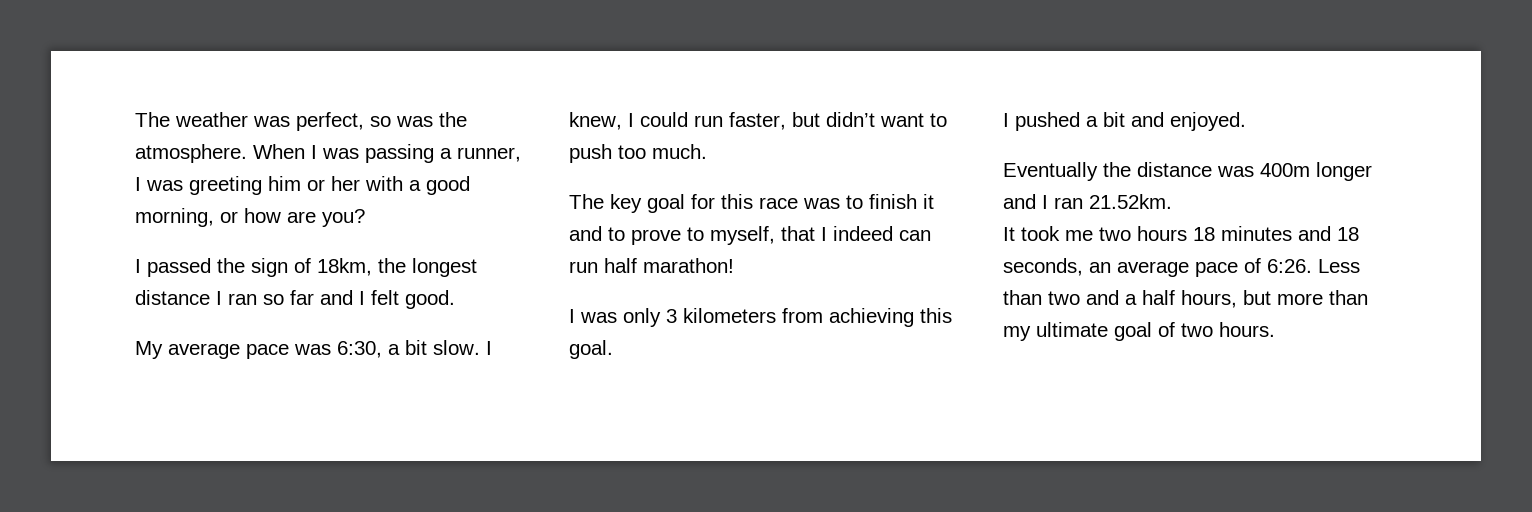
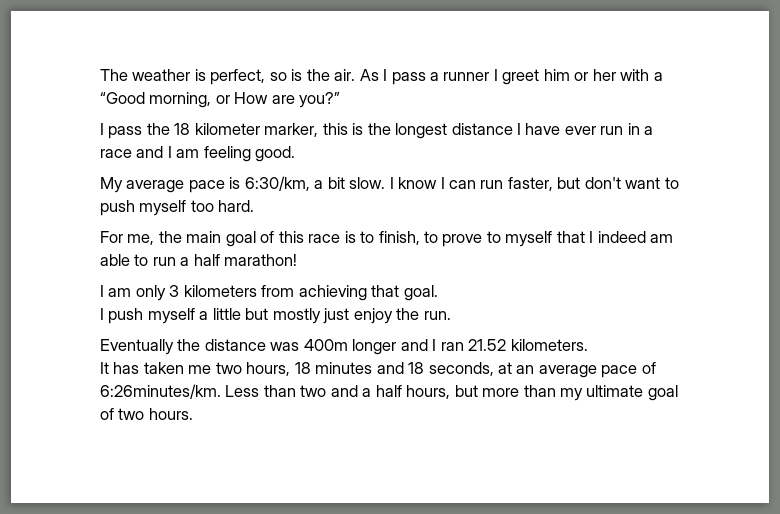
[253,116,290,127] was -> [194,69,206,81] is
[396,112,467,127] [135,144,521,163] [135,176,262,195] was the atmosphere. When I was passing a runner, I was greeting -> [291,69,540,85] is the air. As I pass a runner I greet
[426,176,470,195] good -> [100,92,145,104] “Good
[244,208,365,227] [135,258,477,277] [135,290,399,305] how are you? // I passed the sign of 18km, the longest distance I ran so far and I felt -> [234,92,341,108] [100,123,654,139] [100,146,251,162] How are you?” // I pass the 18 kilometer marker, this is the longest distance I have ever run in a race and I am feeling
[294,341,382,358] was 6:30, -> [229,176,310,191] is 6:30/km,
[569,112,688,130] knew, I could -> [398,177,477,189] know I can
[826,112,875,127] didn’t -> [584,177,621,189] don't
[618,144,707,159] [569,194,934,213] [569,226,602,241] too much. // The key goal for this race was to finish it and -> [139,200,255,216] [100,231,420,247] myself too hard. // For me, the main goal of this race is to finish,
[710,226,775,245] myself, -> [505,231,553,247] myself
[899,230,931,241] [569,261,598,273] can run -> [650,234,674,243] [100,254,190,266] am able to run a
[580,312,617,323] was -> [108,288,132,297] am
[920,308,952,323] this -> [371,285,400,297] that
[1015,112,1246,131] pushed a bit and enjoyed. -> [108,308,451,324] push myself a little but mostly just enjoy the run.
[1089,194,1172,209] 21.52km. -> [468,339,588,351] 21.52 kilometers.
[1021,226,1060,241] took -> [113,362,184,374] has taken
[1137,226,1187,241] hours -> [246,362,291,376] hours,
(1083, 267) none -> [498,362,513,374] at
[1267,259,1312,273] 6:26. -> [100,384,221,399] 6:26minutes/km.

